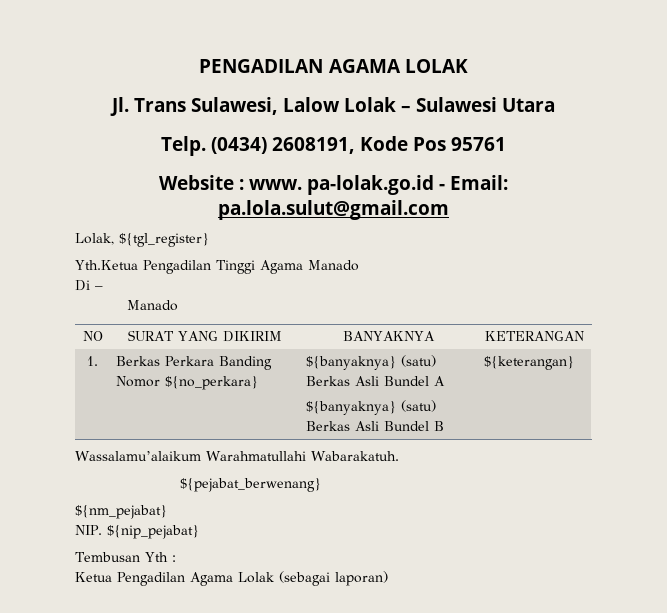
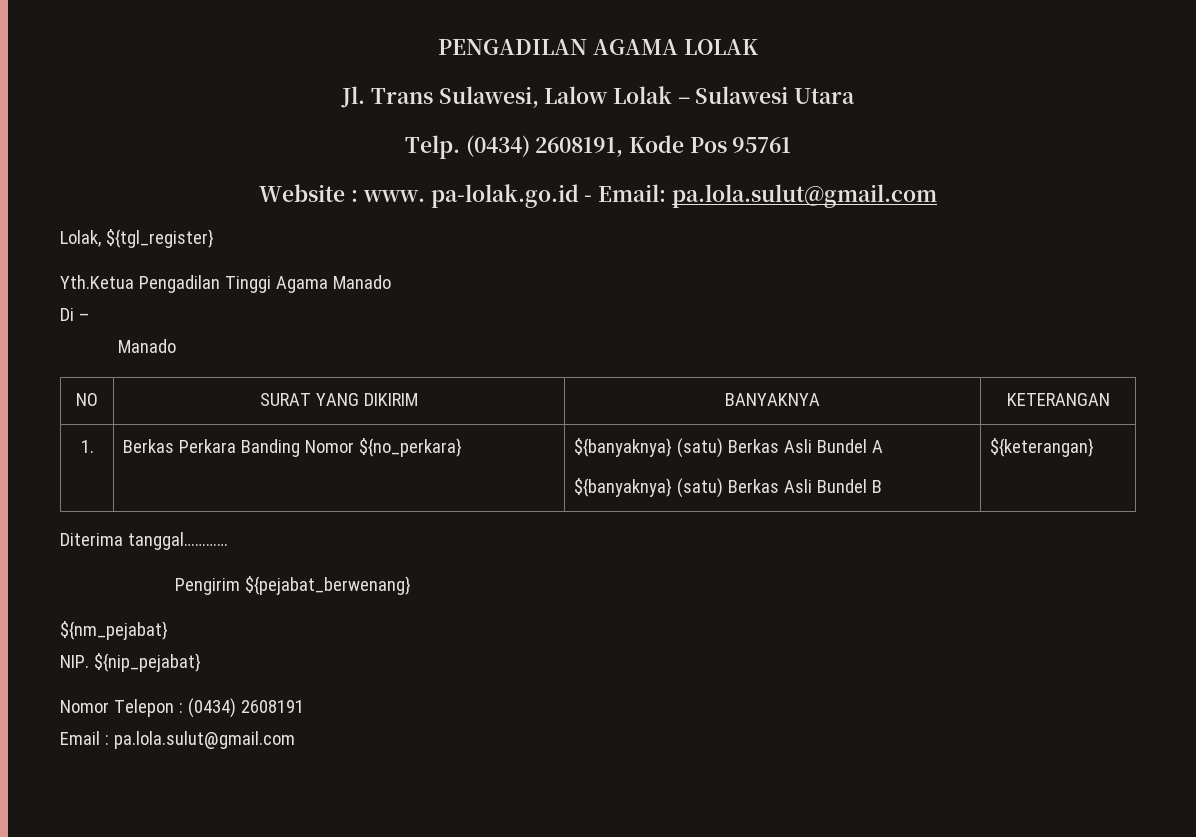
[75,451,399,461] Wassalamu’alaikum Warahmatullahi Wabarakatuh. // -> [60,532,228,550] [175,578,241,595] Diterima tanggal………… // Pengirim
[75,552,176,562] [75,571,388,586] Tembusan Yth : // Ketua Pengadilan Agama Lolak (sebagai laporan) -> [60,698,304,718] [60,731,295,749] Nomor Telepon : (0434) 2608191 // Email : pa.lola.sulut@gmail.com

